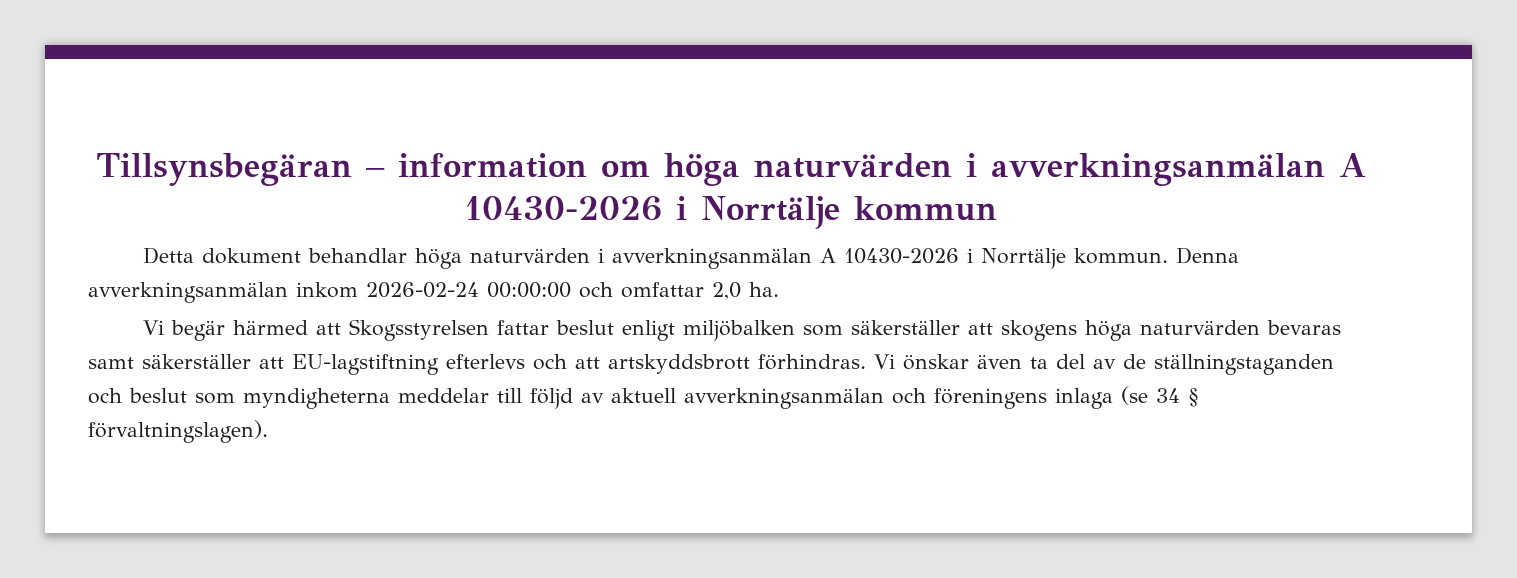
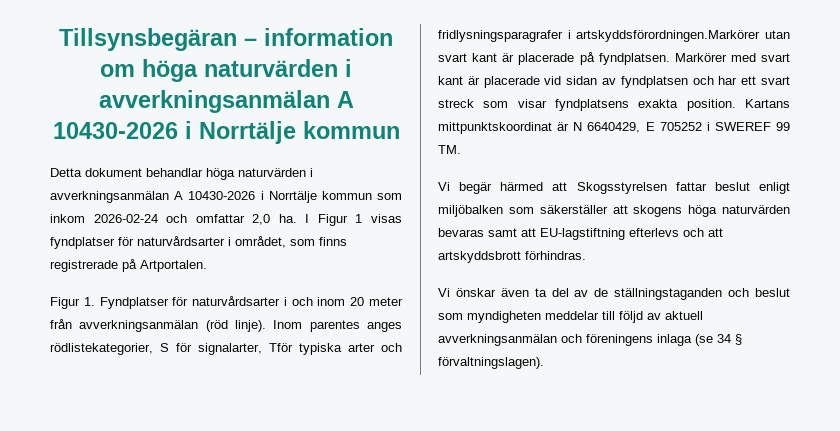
[1074,247,1240,264] [88,282,288,303] kommun. Denna avverkningsanmälan -> [321,191,402,200] kommun som
[487,282,571,298] 00:00:00 -> (158, 218) none
(779, 289) none -> [305,214,402,226] [50,236,347,249] [50,259,207,272] [50,296,403,309] [50,319,402,332] [50,343,402,355] [438,30,790,42] [438,52,790,65] [438,76,790,88] [438,99,790,111] [438,122,790,134] [438,145,461,154] I Figur 1 visas fyndplatser för naturvårdsarter i området, som finns registrerade på Artportalen. // Figur 1. Fyndplatser för naturvårdsarter i och inom 20 meter från avverkningsanmälan (röd linje). Inom parentes anges rödlistekategorier, S för signalarter, Tför typiska arter och fridlysningsparagrafer i artskyddsförordningen.Markörer utan svart kant är placerade på fyndplatsen. Markörer med svart kant är placerade vid sidan av fyndplatsen och har ett svart streck som visar fyndplatsens exakta position. Kartans mittpunktskoordinat är N 6640429, E 705252 i SWEREF 99 TM.
[142,354,251,369] säkerställer -> (517, 232) none
(866, 362) none -> (586, 255) //
[243,388,390,409] myndigheterna -> [467,311,541,323] myndigheten

